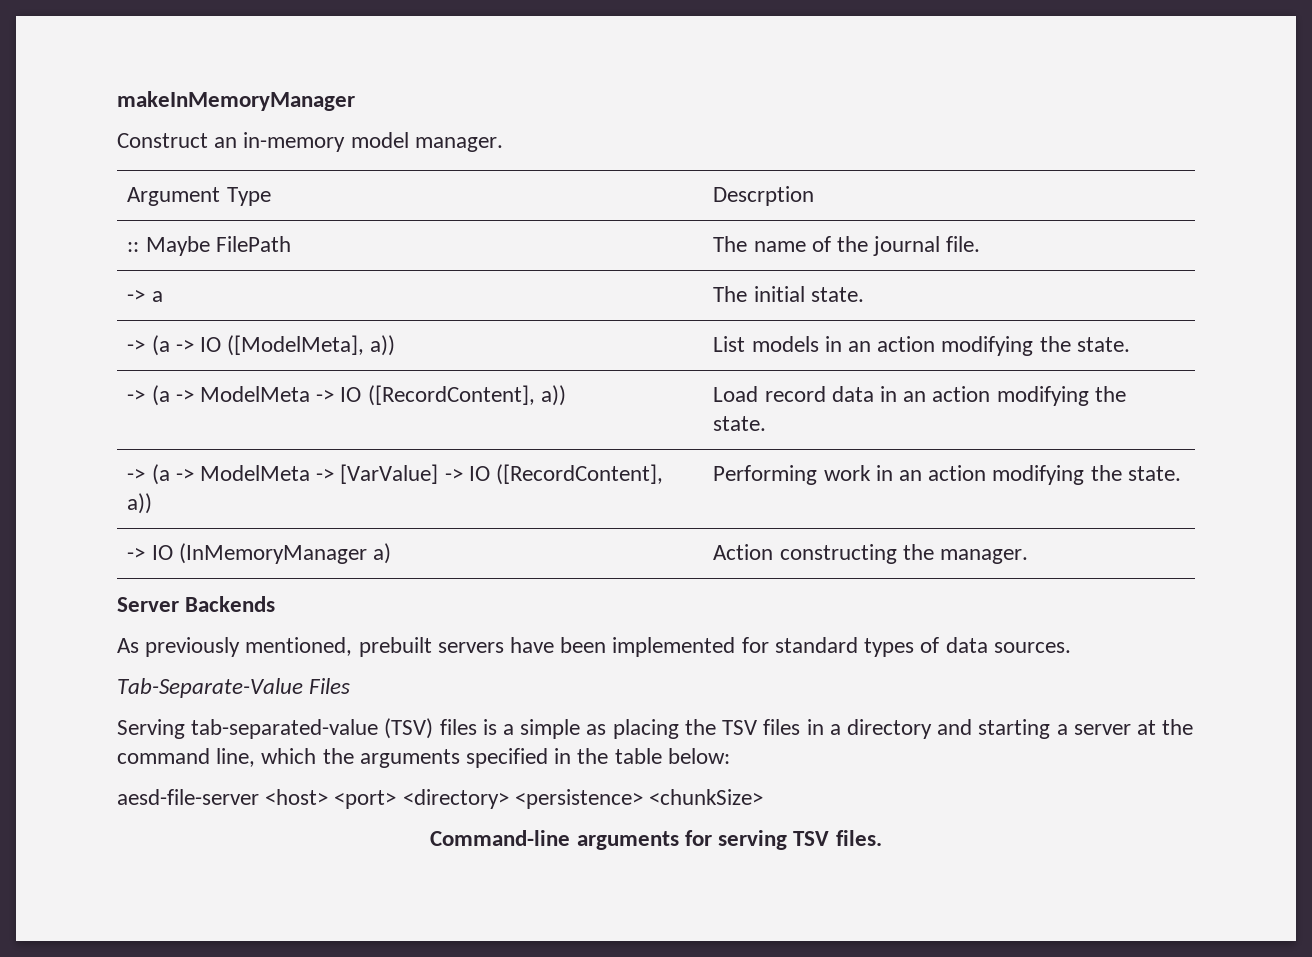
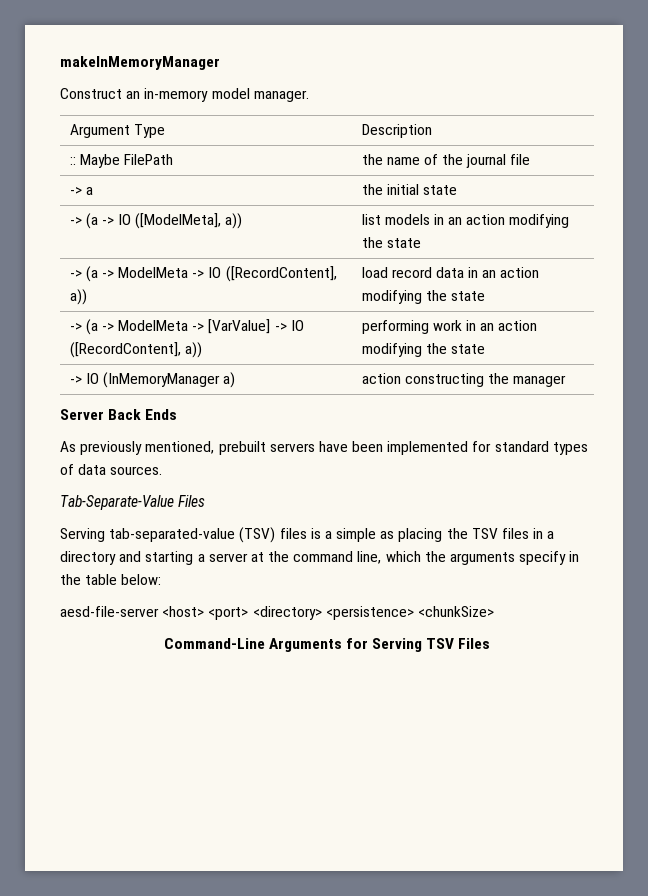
[713,186,815,206] Descrption -> [361,124,432,138] Description
[713,236,748,252] The -> [361,154,383,165] the
[946,236,981,252] file. -> [510,154,531,165] file
[713,286,864,302] The initial state. -> [361,184,457,195] the initial state
[713,336,746,352] List -> [361,214,381,225] list
[1076,337,1130,352] state. -> [386,238,421,248] state
[713,386,759,402] Load -> [361,267,388,278] load
[713,416,767,431] state. -> [450,291,485,301] state
[713,465,818,485] Performing -> [361,320,429,334] performing
[1127,466,1181,481] state. -> [450,344,485,354] state
[713,544,774,560] Action -> [361,373,401,384] action
[940,549,1029,564] manager. -> [513,375,567,387] manager
[185,596,276,612] Backends -> [108,409,178,420] Back Ends
[466,748,549,768] specified -> [519,551,567,565] specify
[430,830,882,850] Command-line arguments for serving TSV files. -> [163,638,491,652] Command-Line Arguments for Serving TSV Files

